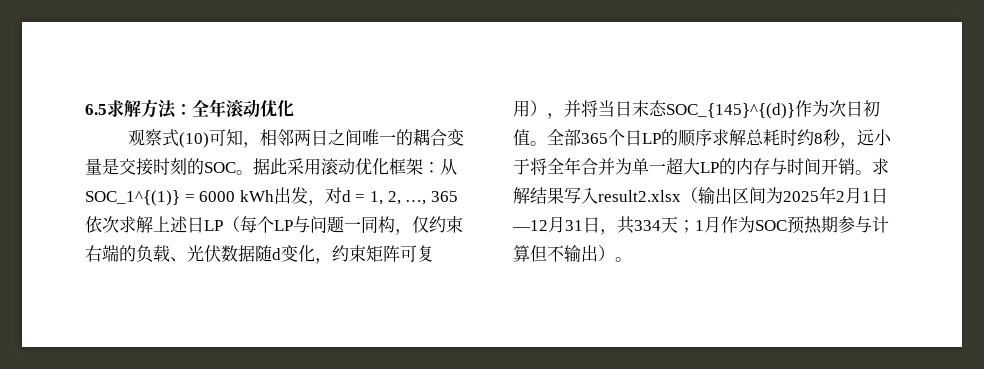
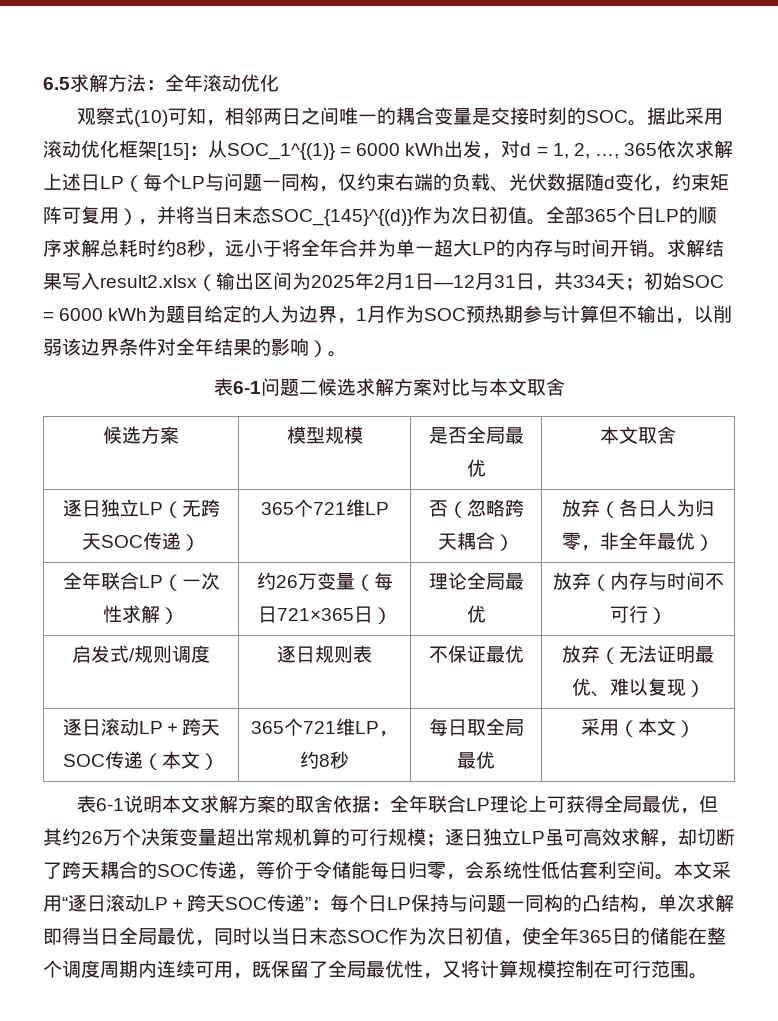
(423, 166) none -> [157,143,189,160] [15]
(695, 226) none -> [644,272,724,290] [43,305,357,324] 初始SOC = 6000 kWh为题目给定的人为边界，
[598,245,615,261] ） -> [675,305,733,324] [43,338,347,357] [213,378,565,396] [103,426,179,444] [286,426,363,444] [428,426,524,444] [466,459,486,477] [600,426,676,444] [62,499,220,518] [82,532,200,551] [260,499,389,517] [428,499,524,518] [438,532,514,551] [562,499,714,518] [562,532,714,551] [62,572,220,591] [103,605,179,624] [256,572,393,591] [257,606,392,624] [428,572,524,590] [466,605,486,623] [552,572,724,591] [609,605,667,624] [72,645,210,663] [277,645,372,663] [428,645,524,663] [562,645,714,664] [571,678,705,697] [62,718,220,736] [63,751,219,770] [251,718,398,737] [300,751,349,769] [428,718,524,736] [457,751,495,769] [581,718,695,737] [77,795,719,814] [43,828,735,847] [43,861,731,880] [43,894,734,913] [43,927,726,946] [43,960,689,979] ，以削弱该边界条件对全年结果的影响）。 // 表6-1问题二候选求解方案对比与本文取舍 // 候选方案 | 模型规模 | 是否全局最优 | 本文取舍 // 逐日独立LP（无跨天SOC传递） | 365个721维LP | 否（忽略跨天耦合） | 放弃（各日人为归零，非全年最优） // 全年联合LP（一次性求解） | 约26万变量（每日721×365日） | 理论全局最优 | 放弃（内存与时间不可行） // 启发式/规则调度 | 逐日规则表 | 不保证最优 | 放弃（无法证明最优、难以复现） // 逐日滚动LP＋跨天SOC传递（本文） | 365个721维LP，约8秒 | 每日取全局最优 | 采用（本文） // 表6-1说明本文求解方案的取舍依据：全年联合LP理论上可获得全局最优，但其约26万个决策变量超出常规机算的可行规模；逐日独立LP虽可高效求解，却切断了跨天耦合的SOC传递，等价于令储能每日归零，会系统性低估套利空间。本文采用“逐日滚动LP＋跨天SOC传递”：每个日LP保持与问题一同构的凸结构，单次求解即得当日全局最优，同时以当日末态SOC作为次日初值，使全年365日的储能在整个调度周期内连续可用，既保留了全局最优性，又将计算规模控制在可行范围

